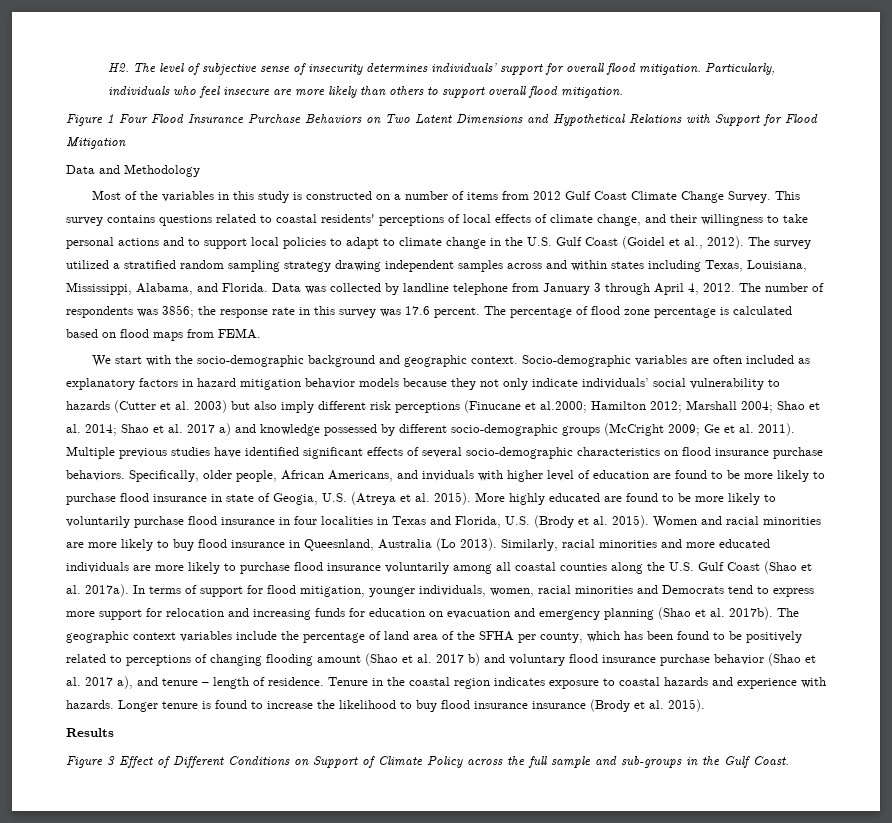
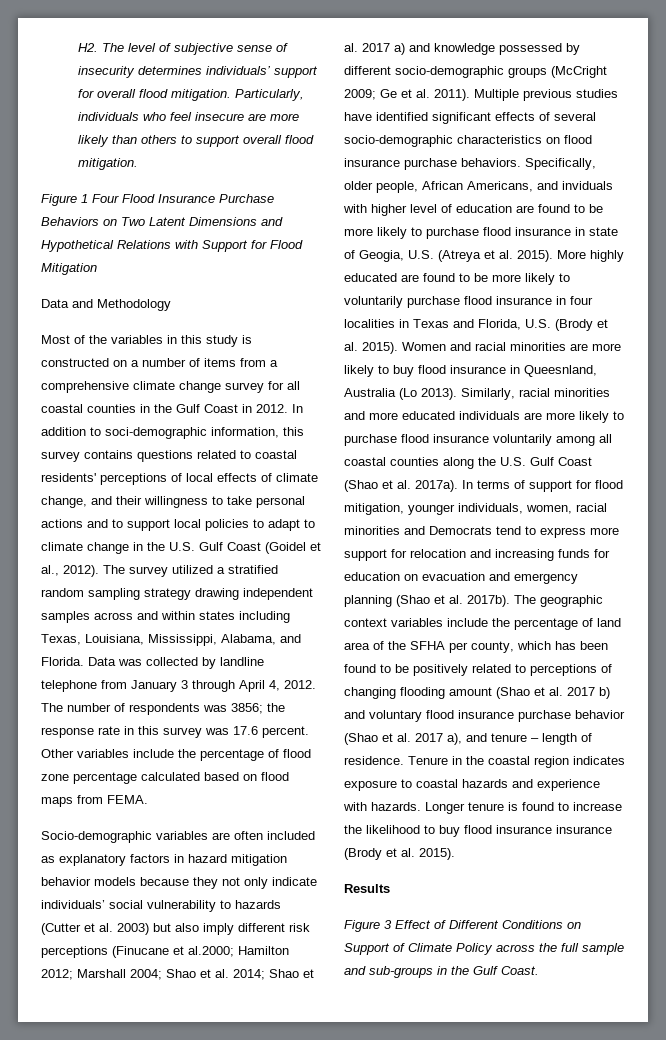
[532,191,800,203] 2012 Gulf Coast Climate Change Survey. This -> [270,360,278,367] [41,381,300,393] [41,404,303,413] [41,427,304,439] a comprehensive climate change survey for all coastal counties in the Gulf Coast in 2012. In addition to soci-demographic information, this
[484,306,506,315] The -> [41,749,196,758] Other variables include the
[720,307,729,315] is -> (137, 778) none
[91,355,518,367] We start with the socio-demographic background and geographic context. -> (148, 799) none

